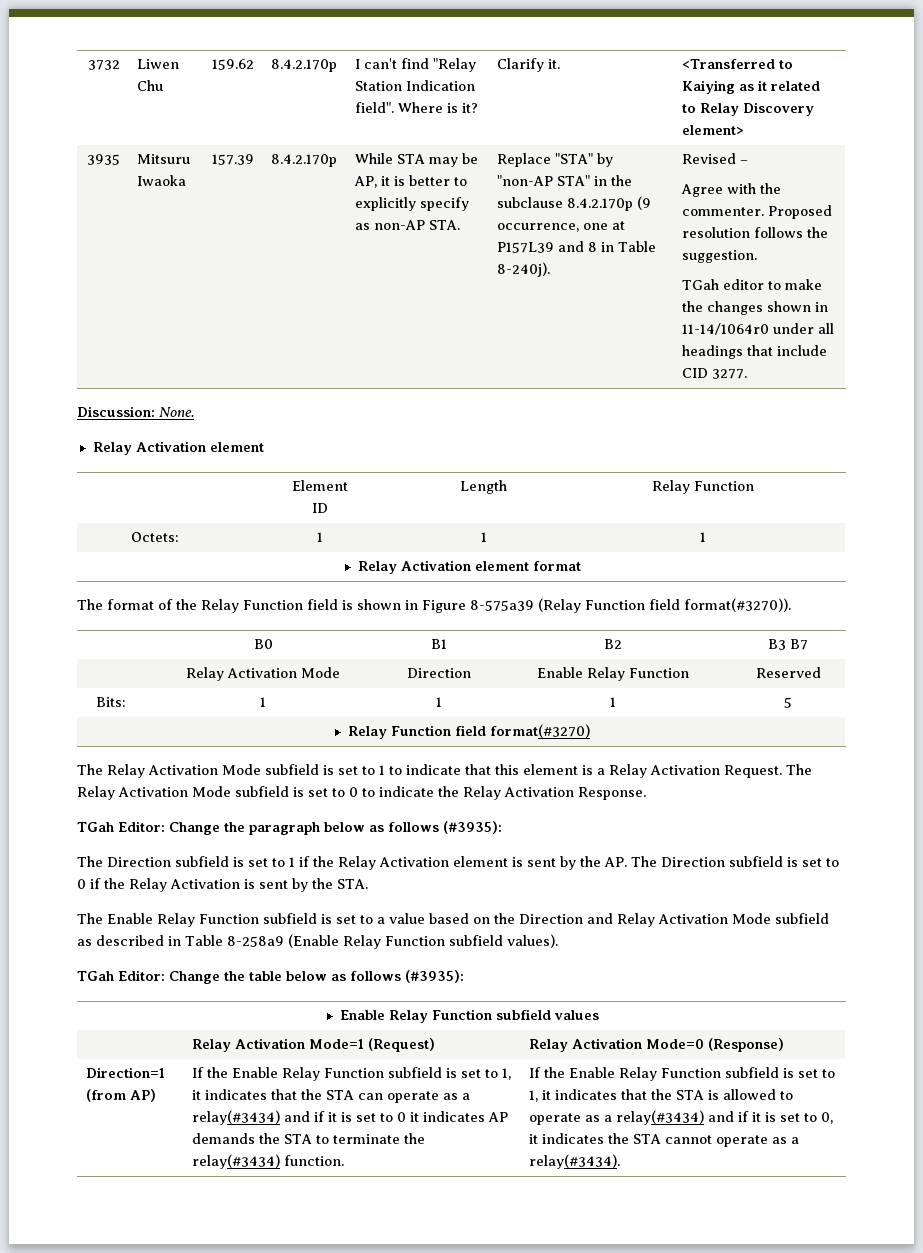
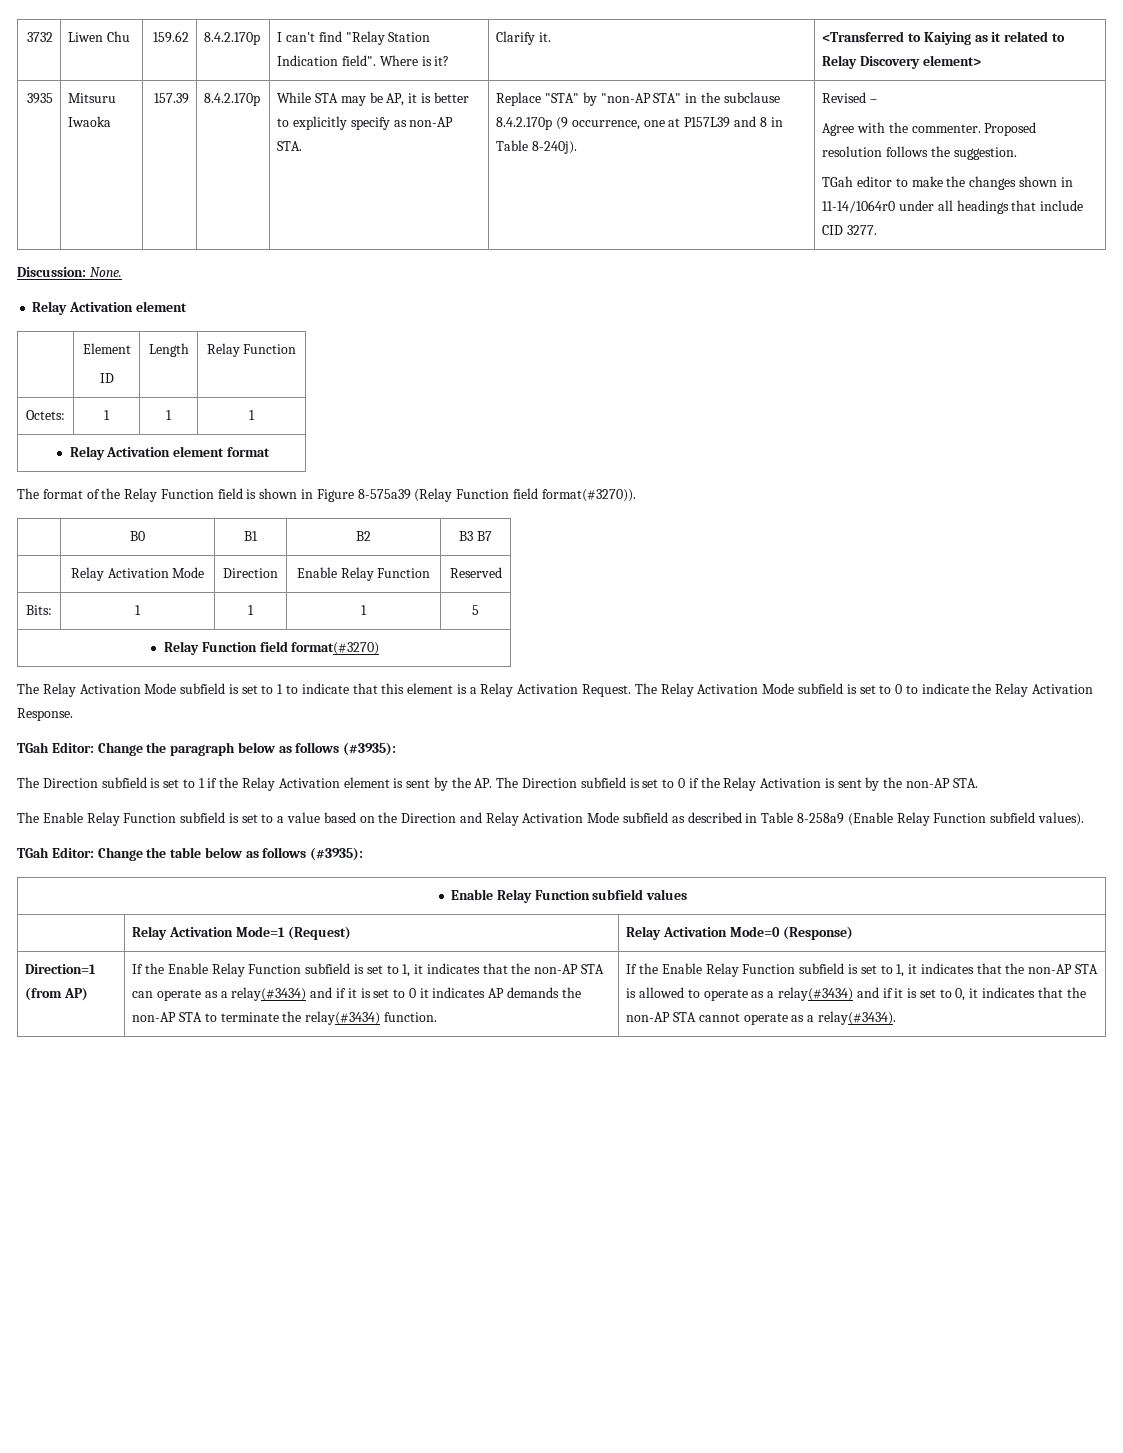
(333, 883) none -> [905,778,950,788] non-AP
(322, 1094) none -> [534,964,579,974] non-AP
(280, 1138) none -> [132,1012,177,1022] non-AP
(672, 1094) none -> [1028,964,1073,974] non-AP
[607,1133,629,1144] the -> [1037,987,1086,998] [626,1012,671,1022] that the non-AP

